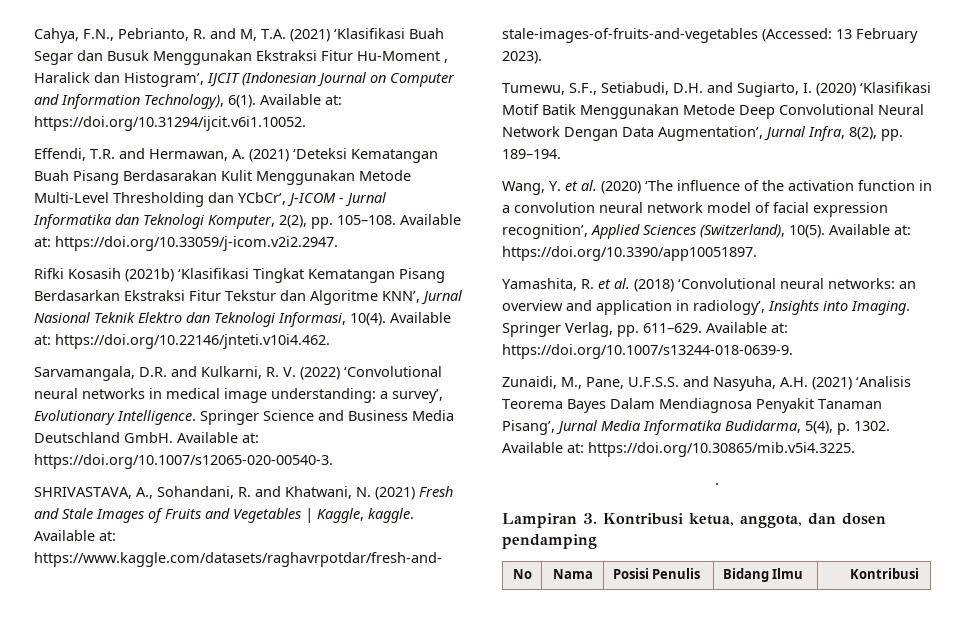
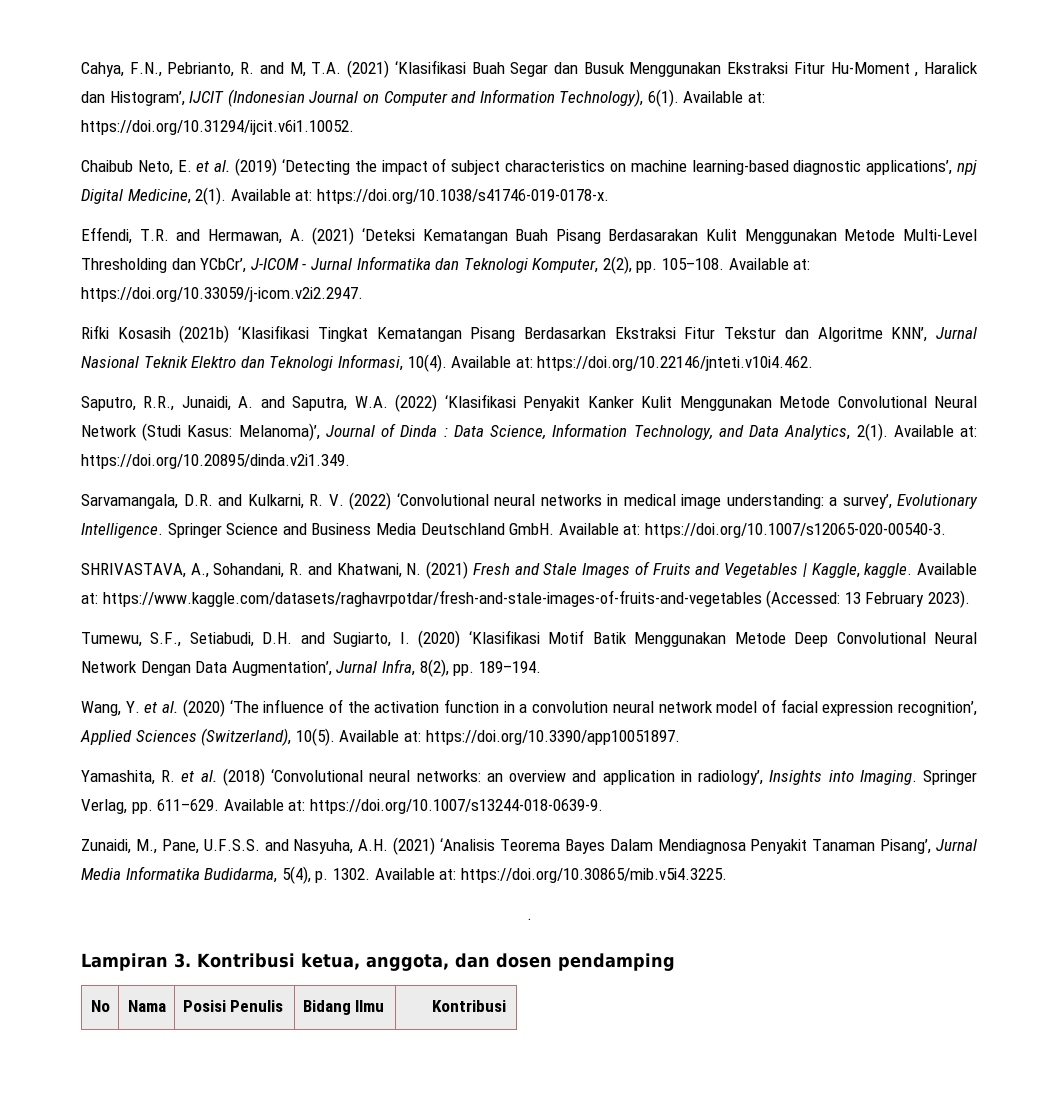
(306, 123) none -> [81,158,978,176] [81,187,609,205] // Chaibub Neto, E. et al. (2019) ‘Detecting the impact of subject characteristics on machine learning-based diagnostic applications’, npj Digital Medicine, 2(1). Available at: https://doi.org/10.1038/s41746-019-0178-x.
(330, 341) none -> [81,394,977,412] [81,423,978,441] [81,454,350,469] // Saputro, R.R., Junaidi, A. and Saputra, W.A. (2022) ‘Klasifikasi Penyakit Kanker Kulit Menggunakan Metode Convolutional Neural Network (Studi Kasus: Melanoma)’, Journal of Dinda : Data Science, Information Technology, and Data Analytics, 2(1). Available at: https://doi.org/10.20895/dinda.v2i1.349.

